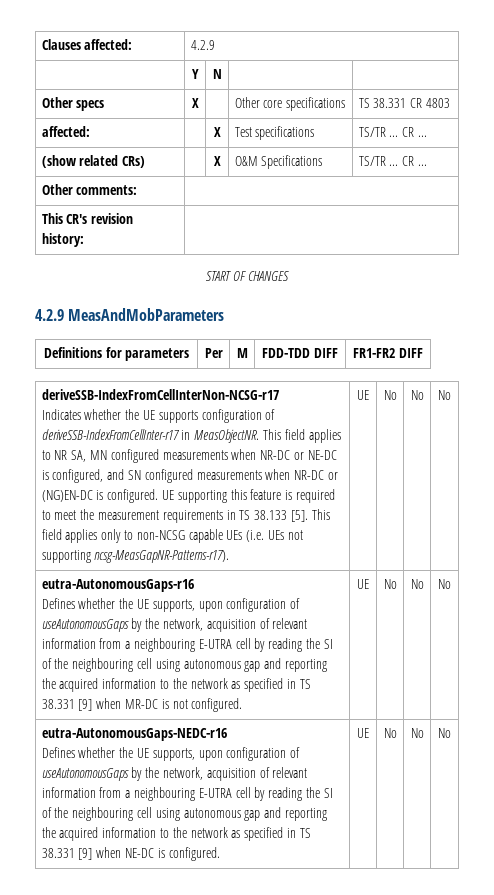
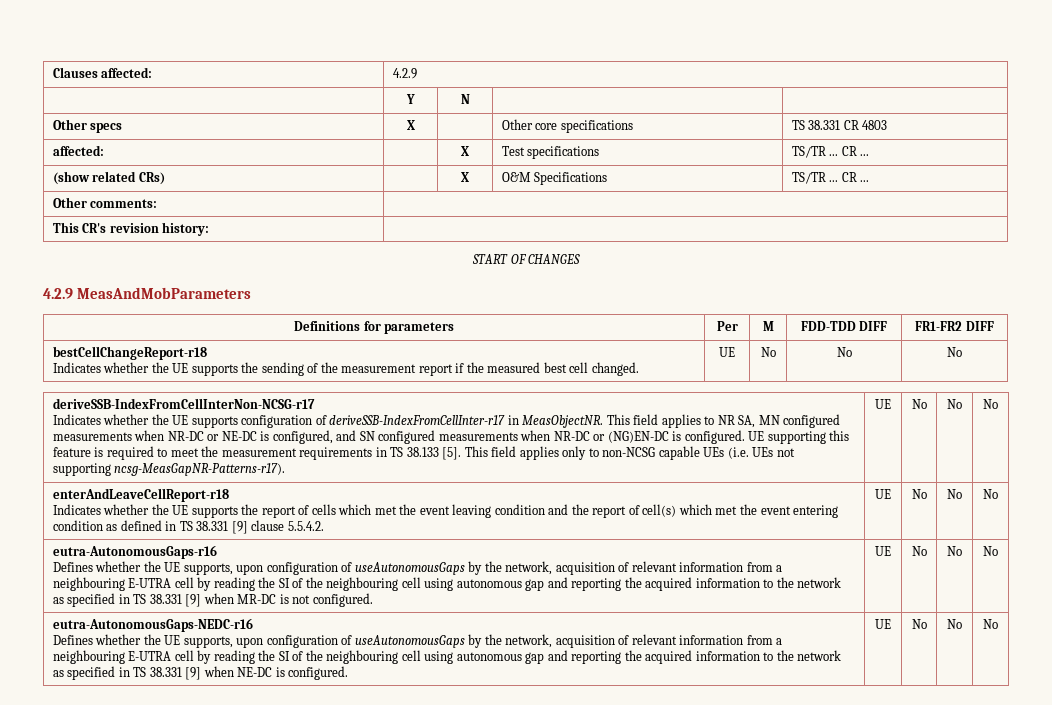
(423, 353) none -> [52,346,207,360] [52,362,639,376] [719,347,735,357] [760,347,776,357] [836,347,852,357] [947,347,962,357] // bestCellChangeReport-r18 // Indicates whether the UE supports the sending of the measurement report if the measured best cell changed. | UE | No | No | No
(451, 395) none -> [52,488,229,502] [52,504,839,518] [52,520,324,534] [875,489,891,499] [911,489,927,499] [947,489,962,499] [983,489,998,499] // enterAndLeaveCellReport-r18 // Indicates whether the UE supports the report of cells which met the event leaving condition and the report of cell(s) which met the event entering condition as defined in TS 38.331 [9] clause 5.5.4.2. | UE | No | No | No

